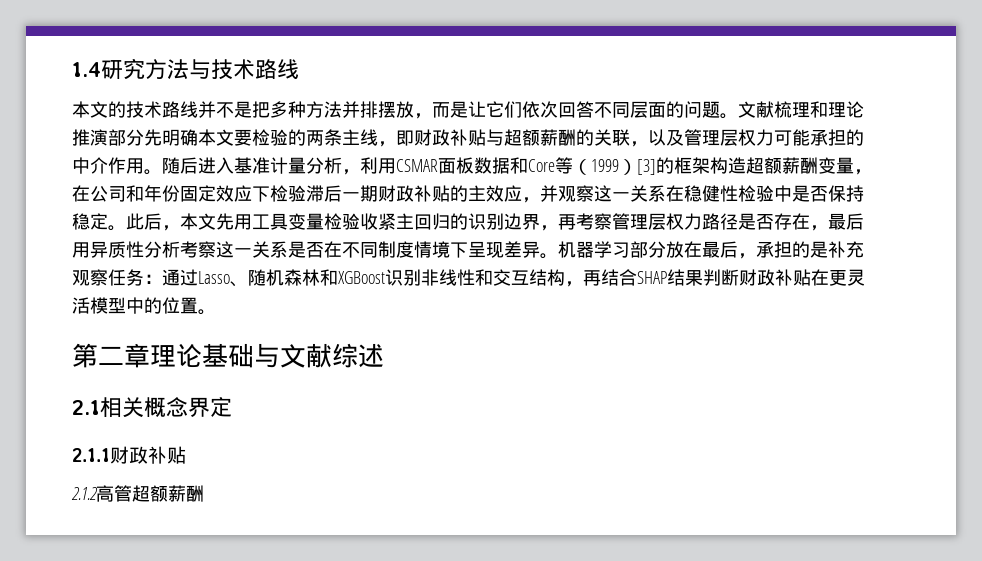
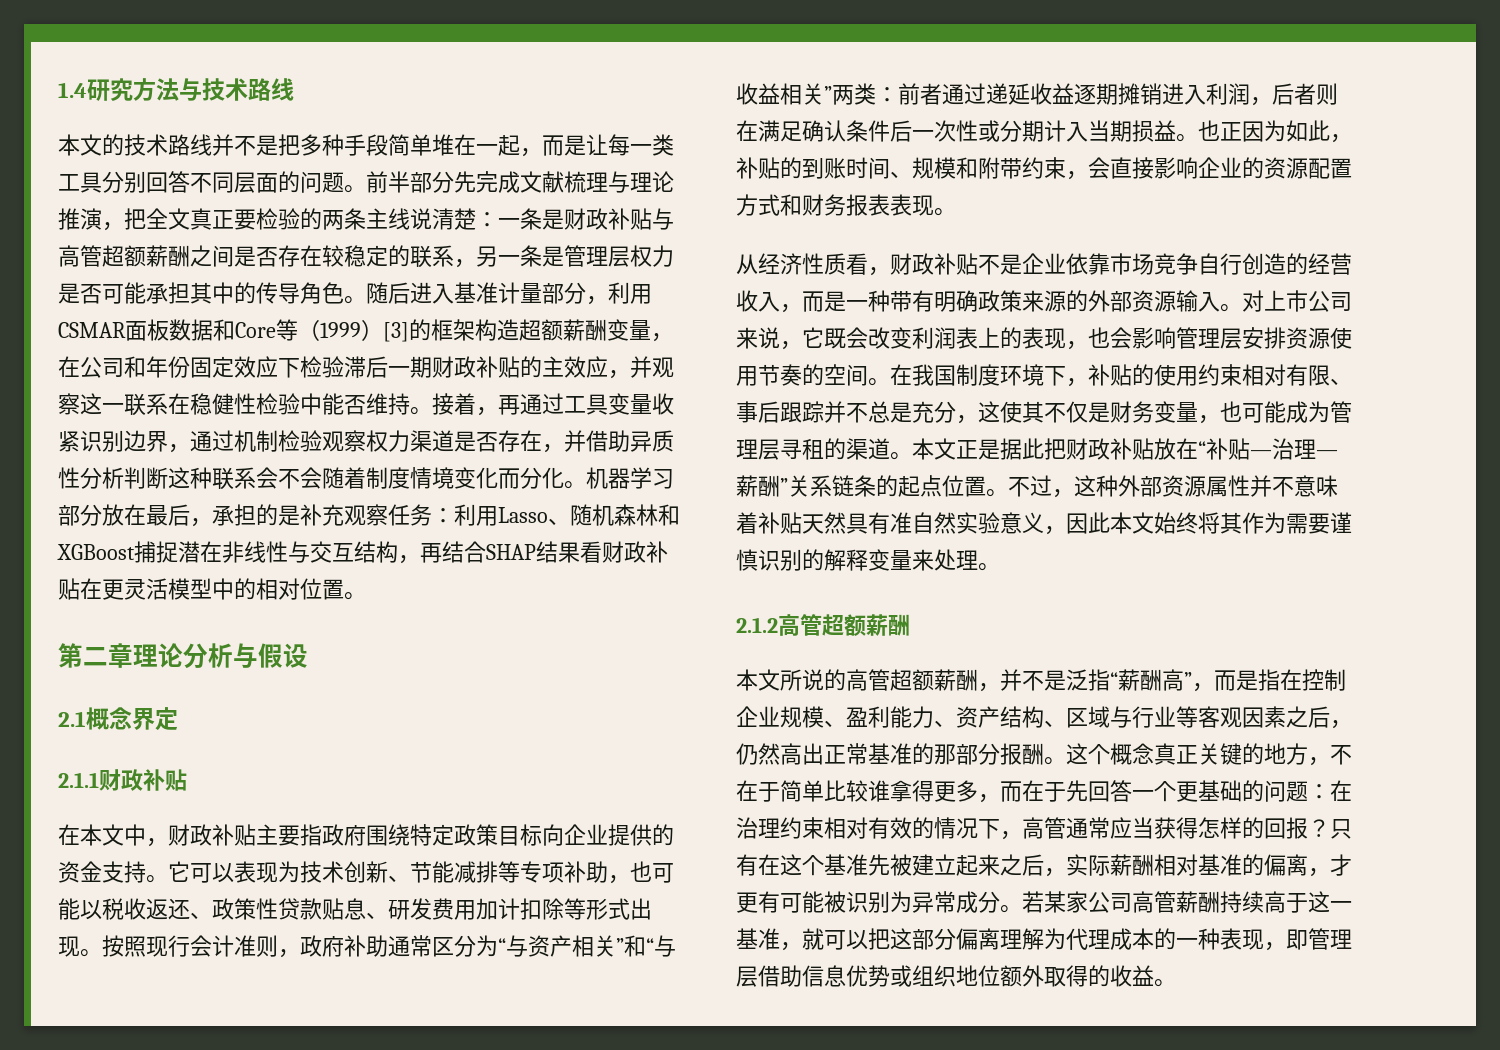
[306,101,558,119] 方法并排摆放，而是让它们依次 -> [344,134,674,157] [58,171,146,193] 手段简单堆在一起，而是让每一类工具分别
(738, 116) none -> [366,171,520,193] 前半部分先完成
[810,101,828,118] 和 -> [608,171,630,193] 与
[108,129,234,146] 部分先明确本文 -> [102,208,234,231] ，把全文真正
[378,130,414,147] ，即 -> [410,208,564,230] 说清楚：一条是
[504,129,774,147] 超额薪酬的关联，以及管理层权力 -> [58,245,674,268] [58,283,102,304] 高管超额薪酬之间是否存在较稳定的联系，另一条是管理层权力是否
[846,129,864,146] [72,157,144,174] 的中介作用 -> [190,282,344,304] 其中的传导角色
[306,157,342,174] 分析 -> [542,282,586,304] 部分
[630,185,648,202] 关 -> [124,393,146,416] 联
[792,185,864,202] [72,213,738,231] 是否保持稳定。此后，本文先用工具变量检验收紧主回归的识别边界，再考察管理层权力路径 -> [322,393,674,416] [58,430,454,453] 能否维持。接着，再通过工具变量收紧识别边界，通过机制检验观察权力渠道
[828,213,864,230] [72,242,90,258] 最后用 -> [564,430,630,452] 并借助
[180,241,540,258] 考察这一关系是否在不同制度情境下呈现差异 -> [124,467,564,490] 判断这种联系会不会随着制度情境变化而分化
[162,269,198,286] 通过 -> [454,504,498,526] 利用
[385,269,493,286] 识别非线性和 -> [134,541,310,563] 捕捉潜在非线性与
[703,269,739,286] 判断 -> [580,541,602,563] 看
(162, 305) none -> [256,578,300,600] 相对
[202,343,384,368] 基础与文献综述 -> [183,643,308,669] 分析与假设
[100,397,144,418] 相关 -> (86, 719) none
[71,485,204,502] 2.1.2高管超额薪酬 -> [58,824,674,847] [58,861,674,884] [58,898,652,920] [58,935,676,958] [736,83,1338,106] [736,120,1352,143] [736,157,1352,180] [736,194,956,216] [736,253,1352,276] [736,290,1352,313] [736,327,1352,350] [736,364,1352,387] [736,401,1352,424] [736,438,1338,460] [736,475,1338,498] [736,512,1352,535] [736,549,1000,571] [736,614,910,636] [736,669,1346,692] [736,706,1352,729] [736,743,1352,766] [736,780,1352,803] [736,817,1352,840] [736,854,1352,877] [736,891,1352,913] [736,928,1352,951] [736,965,1176,987] 在本文中，财政补贴主要指政府围绕特定政策目标向企业提供的资金支持。它可以表现为技术创新、节能减排等专项补助，也可能以税收返还、政策性贷款贴息、研发费用加计扣除等形式出现。按照现行会计准则，政府补助通常区分为“与资产相关”和“与收益相关”两类：前者通过递延收益逐期摊销进入利润，后者则在满足确认条件后一次性或分期计入当期损益。也正因为如此，补贴的到账时间、规模和附带约束，会直接影响企业的资源配置方式和财务报表表现。 // 从经济性质看，财政补贴不是企业依靠市场竞争自行创造的经营收入，而是一种带有明确政策来源的外部资源输入。对上市公司来说，它既会改变利润表上的表现，也会影响管理层安排资源使用节奏的空间。在我国制度环境下，补贴的使用约束相对有限、事后跟踪并不总是充分，这使其不仅是财务变量，也可能成为管理层寻租的渠道。本文正是据此把财政补贴放在“补贴—治理—薪酬”关系链条的起点位置。不过，这种外部资源属性并不意味着补贴天然具有准自然实验意义，因此本文始终将其作为需要谨慎识别的解释变量来处理。 // 2.1.2高管超额薪酬 // 本文所说的高管超额薪酬，并不是泛指“薪酬高”，而是指在控制企业规模、盈利能力、资产结构、区域与行业等客观因素之后，仍然高出正常基准的那部分报酬。这个概念真正关键的地方，不在于简单比较谁拿得更多，而在于先回答一个更基础的问题：在治理约束相对有效的情况下，高管通常应当获得怎样的回报？只有在这个基准先被建立起来之后，实际薪酬相对基准的偏离，才更有可能被识别为异常成分。若某家公司高管薪酬持续高于这一基准，就可以把这部分偏离理解为代理成本的一种表现，即管理层借助信息优势或组织地位额外取得的收益。

